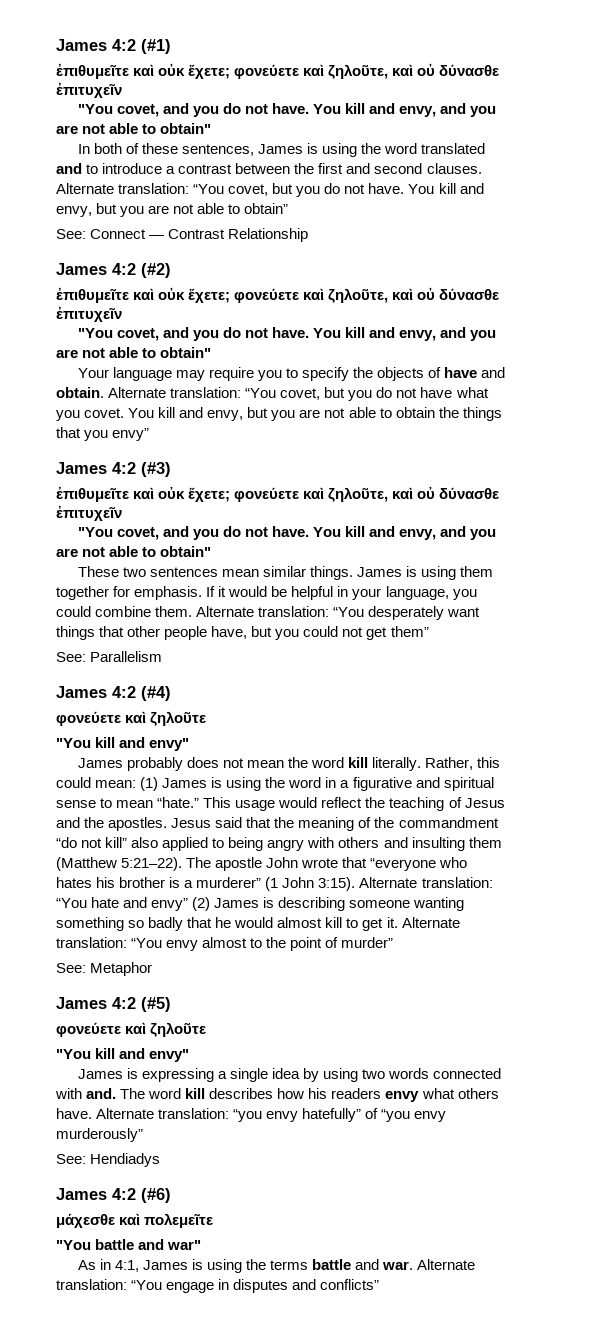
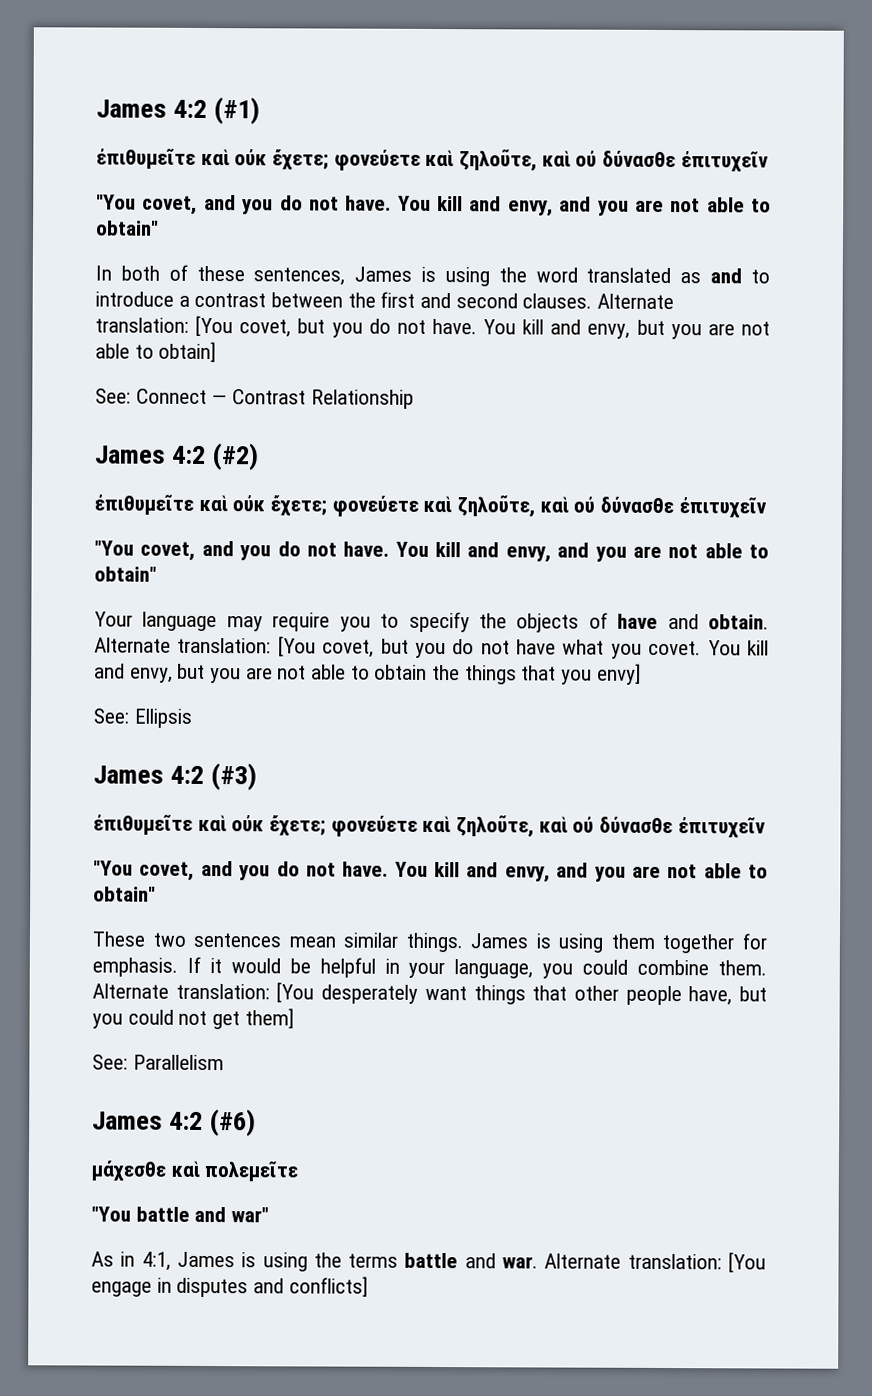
(486, 148) none -> [680,272,702,284] as
[193,184,225,194] “You -> [195,315,234,337] [You
[244,203,289,214] obtain” -> [158,341,217,363] obtain]
[245,388,277,398] “You -> [277,636,316,657] [You
[112,428,150,441] envy” -> [596,663,641,685] [93,708,192,728] envy] // See: Ellipsis
[333,607,365,617] “You -> [276,982,315,1003] [You
[390,626,429,637] them” -> [244,1008,294,1029] them]
[56,686,171,701] [56,711,207,726] [56,737,190,751] [77,757,501,771] [56,777,494,791] [56,797,505,811] [56,817,499,831] [56,837,502,851] [56,857,468,871] [56,877,493,891] [56,897,465,911] [56,917,460,931] [56,937,394,951] [56,962,153,976] [56,997,171,1012] [56,1022,207,1037] [56,1048,190,1062] [77,1068,502,1082] [55,1088,499,1102] [56,1108,447,1122] [56,1128,143,1142] [56,1153,161,1167] // James 4:2 (#4) // φονεύετε καὶ ζηλοῦτε // "You kill and envy" // James probably does not mean the word kill literally. Rather, this could mean: (1) James is using the word in a figurative and spiritual sense to mean “hate.” This usage would reflect the teaching of Jesus and the apostles. Jesus said that the meaning of the commandment “do not kill” also applied to being angry with others and insulting them (Matthew 5:21–22). The apostle John wrote that “everyone who hates his brother is a murderer” (1 John 3:15). Alternate translation: “You hate and envy” (2) James is describing someone wanting something so badly that he would almost kill to get it. Alternate translation: “You envy almost to the point of murder” // See: Metaphor // James 4:2 (#5) // φονεύετε καὶ ζηλοῦτε // "You kill and envy" // James is expressing a single idea by using two words connected with and. The word kill describes how his readers envy what others have. Alternate translation: “you envy hatefully” of “you envy murderously” // See: Hendiadys -> (224, 1062) none
[131,1280,163,1290] “You -> [727,1252,766,1273] [You
[320,1279,380,1290] conflicts” -> [288,1276,368,1297] conflicts]

